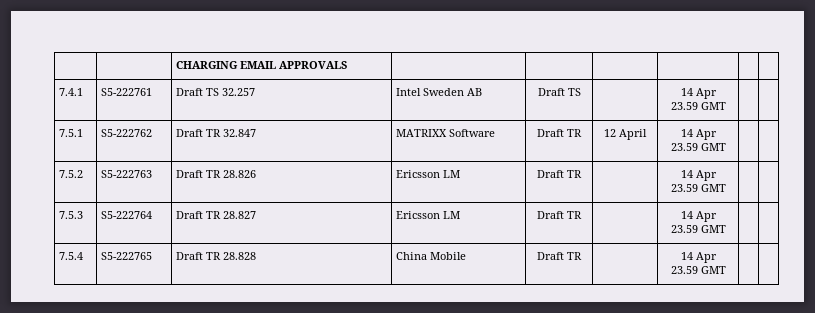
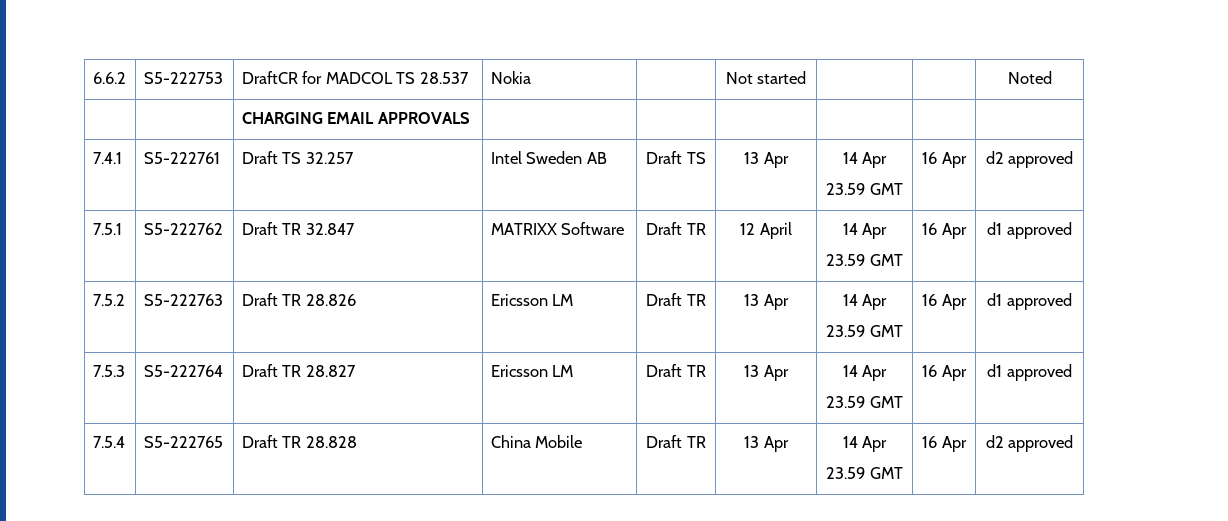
(176, 65) none -> [92,72,126,84] [143,72,223,84] [241,71,469,84] [490,71,531,84] [725,71,807,84] [1007,71,1052,84] 6.6.2 | S5-222753 | DraftCR for MADCOL TS 28.537 | Nokia | | Not started | | | Noted //
[680,88,717,99] [670,102,726,110] | 14 Apr // 23.59 GMT | | -> [744,152,789,168] [842,152,888,168] [826,183,903,195] [922,152,967,168] [985,151,1074,168] 13 Apr | 14 Apr // 23.59 GMT | 16 Apr | d2 approved
(726, 147) | -> [922,223,967,239] [987,222,1072,239] 16 Apr | d1 approved
[680,170,717,181] [670,184,726,192] | 14 Apr // 23.59 GMT | | -> [744,294,789,310] [842,294,888,310] [826,325,903,337] [922,294,967,310] [987,293,1072,310] 13 Apr | 14 Apr // 23.59 GMT | 16 Apr | d1 approved
[680,211,717,222] [670,225,726,233] | 14 Apr // 23.59 GMT | | -> [744,365,789,381] [842,365,888,381] [826,396,903,408] [922,365,967,381] [987,364,1072,381] 13 Apr | 14 Apr // 23.59 GMT | 16 Apr | d1 approved
[680,252,717,263] [670,266,726,274] | 14 Apr // 23.59 GMT | | -> [744,436,789,452] [842,436,888,452] [826,467,903,479] [922,436,967,452] [985,435,1074,452] 13 Apr | 14 Apr // 23.59 GMT | 16 Apr | d2 approved

